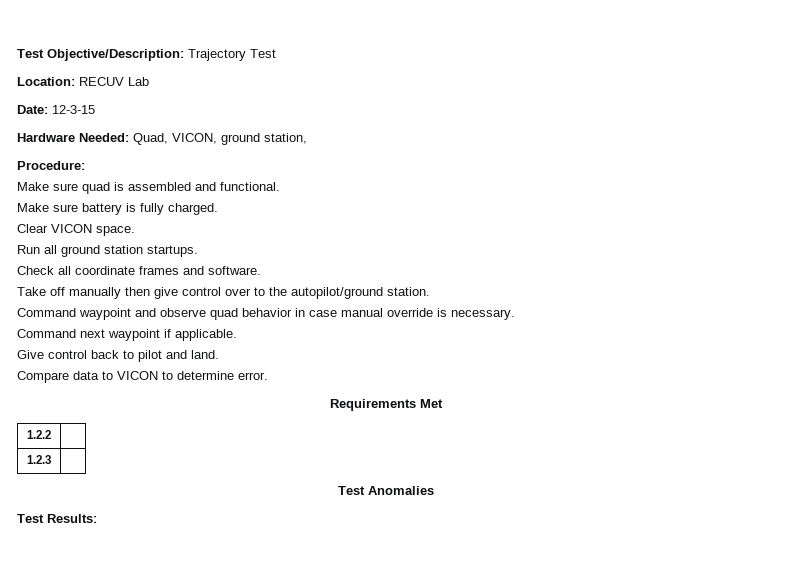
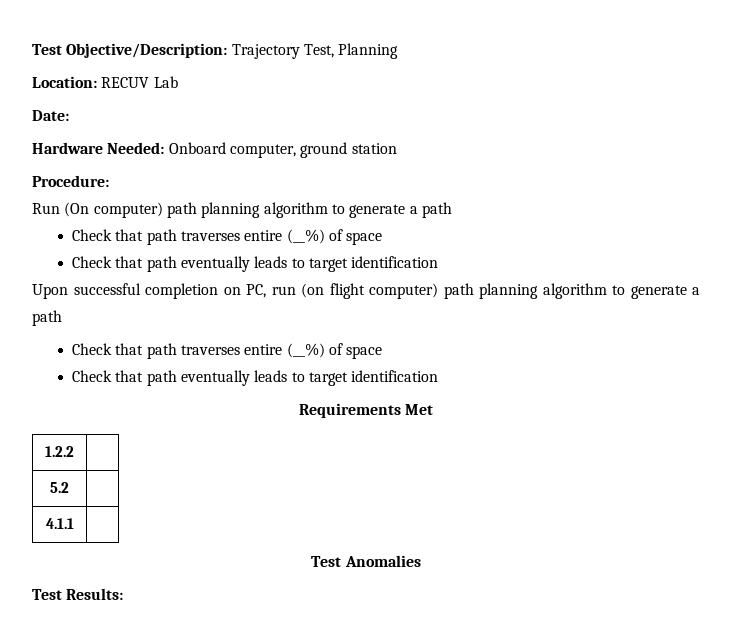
[250,49,276,58] Test -> [303,43,399,59] Test, Planning
[52,105,95,114] 12-3-15 -> (69, 115) none
[133,133,307,145] [17,161,85,170] [17,182,280,194] [17,203,218,215] [17,224,135,236] [17,245,198,257] [17,266,261,275] [17,287,430,299] [17,308,515,320] [17,329,237,341] [17,350,219,362] [17,371,268,383] Quad, VICON, ground station, // Procedure: // Make sure quad is assembled and functional. // Make sure battery is fully charged. // Clear VICON space. // Run all ground station startups. // Check all coordinate frames and software. // Take off manually then give control over to the autopilot/ground station. // Command waypoint and observe quad behavior in case manual override is necessary. // Command next waypoint if applicable. // Give control back to pilot and land. // Compare data to VICON to determine error. -> [168,142,397,158] [32,175,109,187] [32,202,452,218] [72,229,383,245] [72,256,439,272] [32,283,700,299] [32,310,62,326] [72,343,383,359] [72,370,439,386] Onboard computer, ground station // Procedure: // Run (On computer) path planning algorithm to generate a path // Check that path traverses entire (__%) of space // Check that path eventually leads to target identification // Upon successful completion on PC, run (on flight computer) path planning algorithm to generate a path // Check that path traverses entire (__%) of space // Check that path eventually leads to target identification
[27,455,51,464] 1.2.3 -> [50,482,69,493] [45,518,74,529] 5.2 | // 4.1.1

